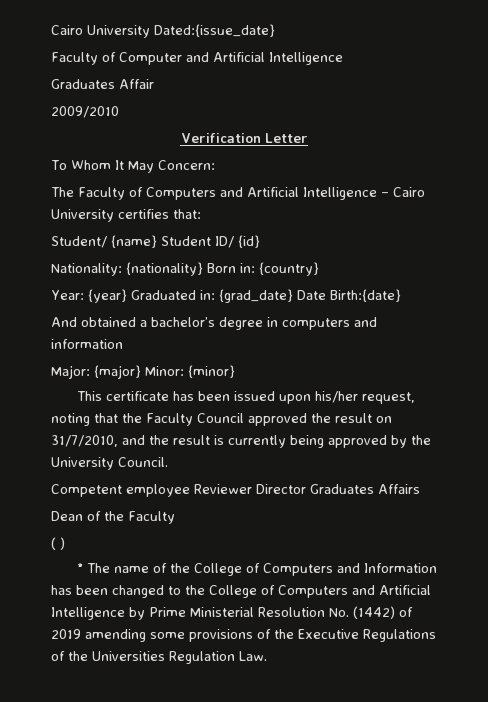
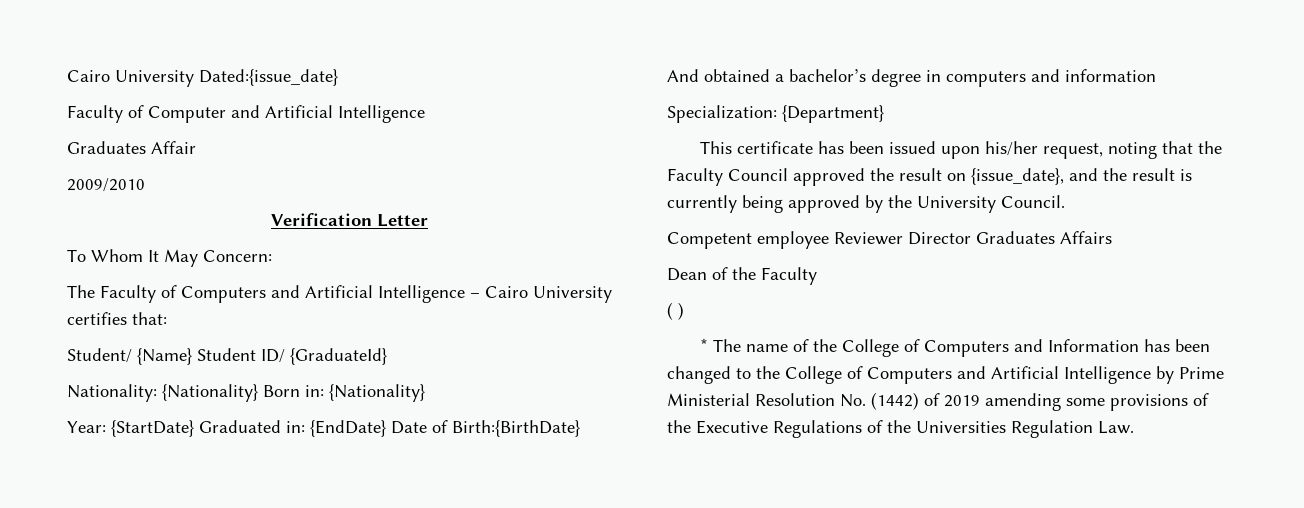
[111,235,157,248] {name} -> [137,348,192,365] {Name}
[238,235,260,248] {id} -> [290,348,387,365] {GraduateId}
[126,262,203,276] {nationality} -> [162,384,258,402] {Nationality}
[259,262,319,276] {country} -> [329,384,425,402] {Nationality}
[87,289,127,303] {year} -> [111,420,194,437] {StartDate}
[218,289,401,303] {grad_date} Date Birth:{date} -> [310,420,580,437] {EndDate} Date of Birth:{BirthDate}
[51,365,235,379] Major: {major} Minor: {minor} -> [667,105,884,123] Specialization: {Department}
[51,435,118,447] 31/7/2010, -> [971,168,1064,185] {issue_date},

